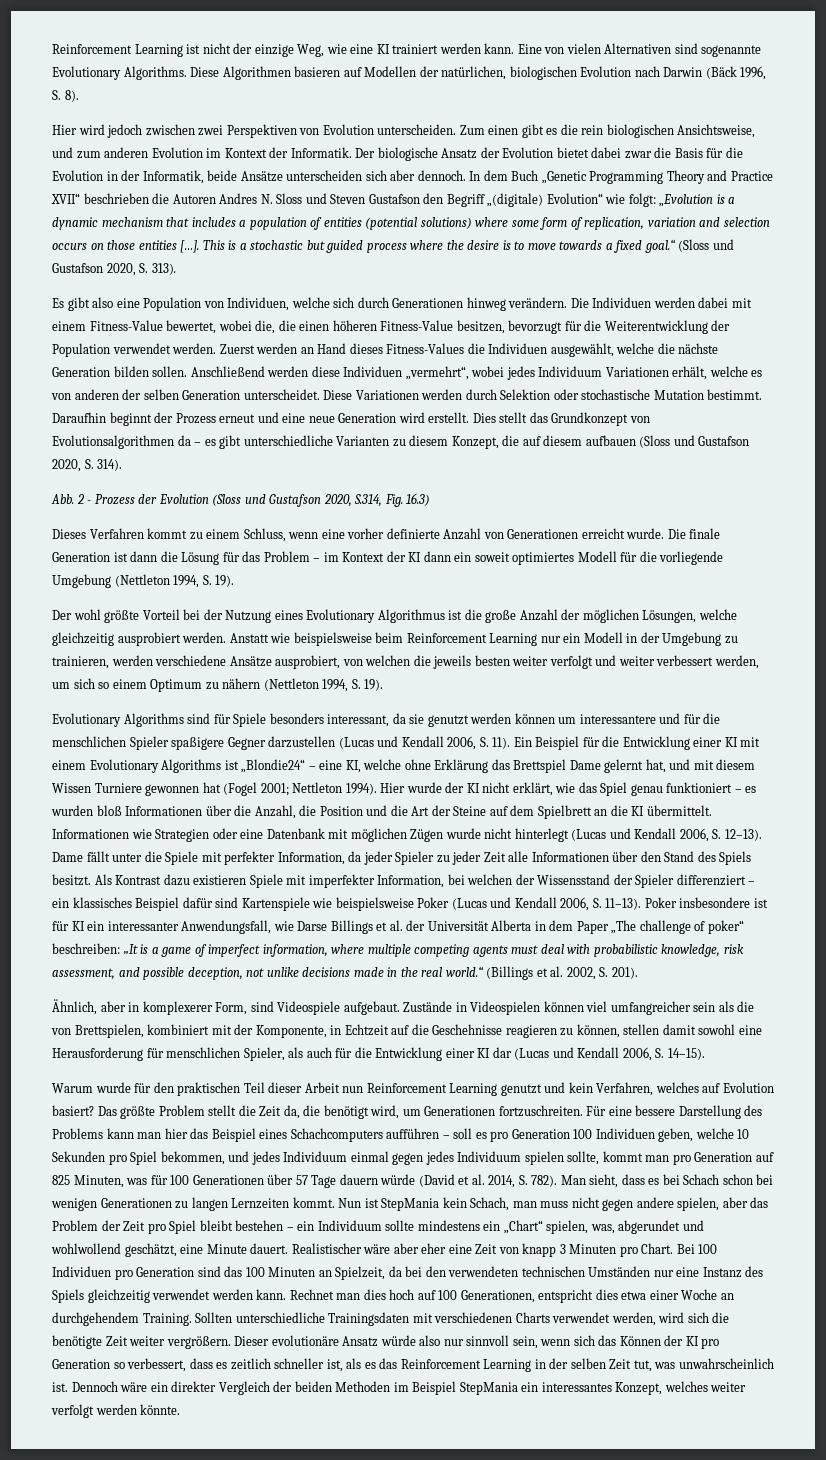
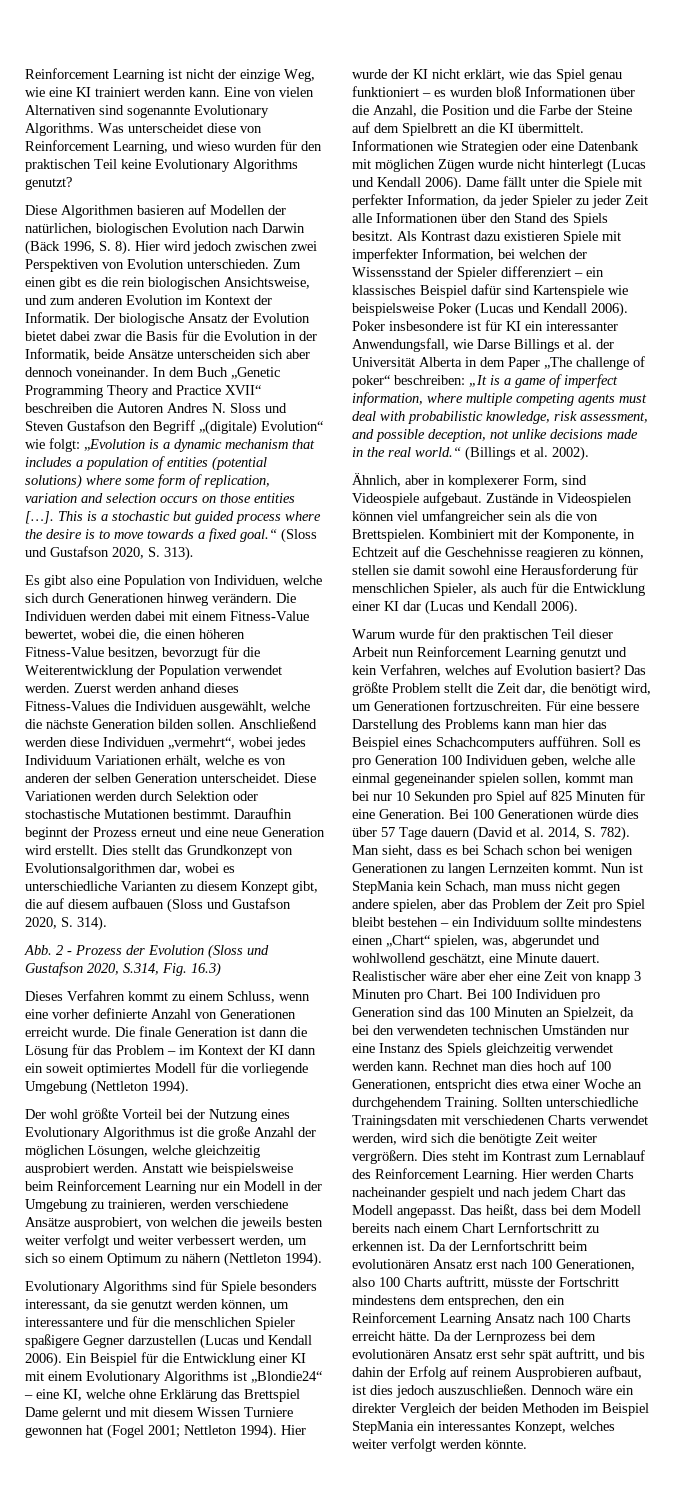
(187, 73) none -> [98,123,262,133] [25,140,322,154] [25,159,298,172] [25,177,72,190] Was unterscheidet diese von Reinforcement Learning, und wieso wurden für den praktischen Teil keine Evolutionary Algorithms genutzt? //
(79, 96) // -> (131, 247) none
[377,124,457,135] unterscheiden. -> [187,259,269,269] unterschieden.
[417,170,466,181] dennoch. -> [25,367,149,377] dennoch voneinander.
[83,193,149,204] beschrieben -> [25,403,93,413] beschreiben
[300,343,347,354] an Hand -> [160,683,201,693] anhand
[653,390,704,400] Mutation -> [104,809,170,819] Mutationen
[177,435,242,449] da – es gibt -> [159,863,235,875] dar, wobei es
[451,436,499,449] Konzept, -> [241,881,318,894] Konzept gibt,
[173,575,235,588] 1994, S. 19). -> [152,1080,189,1095] 1994).
[322,679,384,692] 1994, S. 19). -> [285,1252,322,1267] 1994).
[514,713,555,724] können -> [221,1299,266,1311] können,
[447,736,511,750] 2006, S. 11). -> [25,1352,62,1367] 2006).
[645,759,666,773] hat, -> (101, 1413) none
[411,806,430,816] Art -> [539,105,571,115] Farbe
[679,828,762,842] 2006, S. 12–13). -> [425,176,462,191] 2006).
[560,897,642,911] 2006, S. 11–13). -> [591,302,628,317] 2006).
[566,967,638,980] 2002, S. 201). -> [552,446,589,461] 2002).
[74,1024,210,1038] Brettspielen, kombiniert -> [352,529,494,542] Brettspielen. Kombiniert
(660, 1029) none -> [393,565,409,575] sie
[622,1047,705,1061] 2006, S. 14–15). -> [541,600,578,615] 2006).
[283,1105,300,1119] da, -> [524,683,546,695] dar,
[386,1128,473,1139] aufführen – soll -> [539,736,625,747] aufführen. Soll
[737,1129,750,1139] [52,1151,774,1165] [52,1175,264,1188] 10 Sekunden pro Spiel bekommen, und jedes Individuum einmal gegen jedes Individuum spielen sollte, kommt man pro Generation auf 825 Minuten, was für 100 Generationen -> [615,755,635,765] [352,773,634,786] [352,790,645,804] [352,809,639,819] alle einmal gegeneinander spielen sollen, kommt man bei nur 10 Sekunden pro Spiel auf 825 Minuten für eine Generation. Bei 100 Generationen würde dies
[380,1174,416,1185] würde -> (470, 832) none
[483,1221,501,1231] ein -> [352,935,383,945] einen
[234,1335,720,1349] [52,1358,774,1372] [52,1382,68,1392] Dieser evolutionäre Ansatz würde also nur sinnvoll sein, wenn sich das Können der KI pro Generation so verbessert, dass es zeitlich schneller ist, als es das Reinforcement Learning in der selben Zeit tut, was unwahrscheinlich ist. -> [422,1150,645,1161] [352,1168,634,1182] [352,1187,626,1200] [352,1204,641,1218] [352,1222,599,1233] [352,1240,588,1251] [352,1259,635,1271] [352,1276,619,1289] [352,1295,565,1308] [352,1312,631,1326] [352,1331,596,1344] [352,1348,645,1362] [352,1366,642,1380] [352,1384,527,1398] Dies steht im Kontrast zum Lernablauf des Reinforcement Learning. Hier werden Charts nacheinander gespielt und nach jedem Chart das Modell angepasst. Das heißt, dass bei dem Modell bereits nach einem Chart Lernfortschritt zu erkennen ist. Da der Lernfortschritt beim evolutionären Ansatz erst nach 100 Generationen, also 100 Charts auftritt, müsste der Fortschritt mindestens dem entsprechen, den ein Reinforcement Learning Ansatz nach 100 Charts erreicht hätte. Da der Lernprozess bei dem evolutionären Ansatz erst sehr spät auftritt, und bis dahin der Erfolg auf reinem Ausprobieren aufbaut, ist dies jedoch auszuschließen.

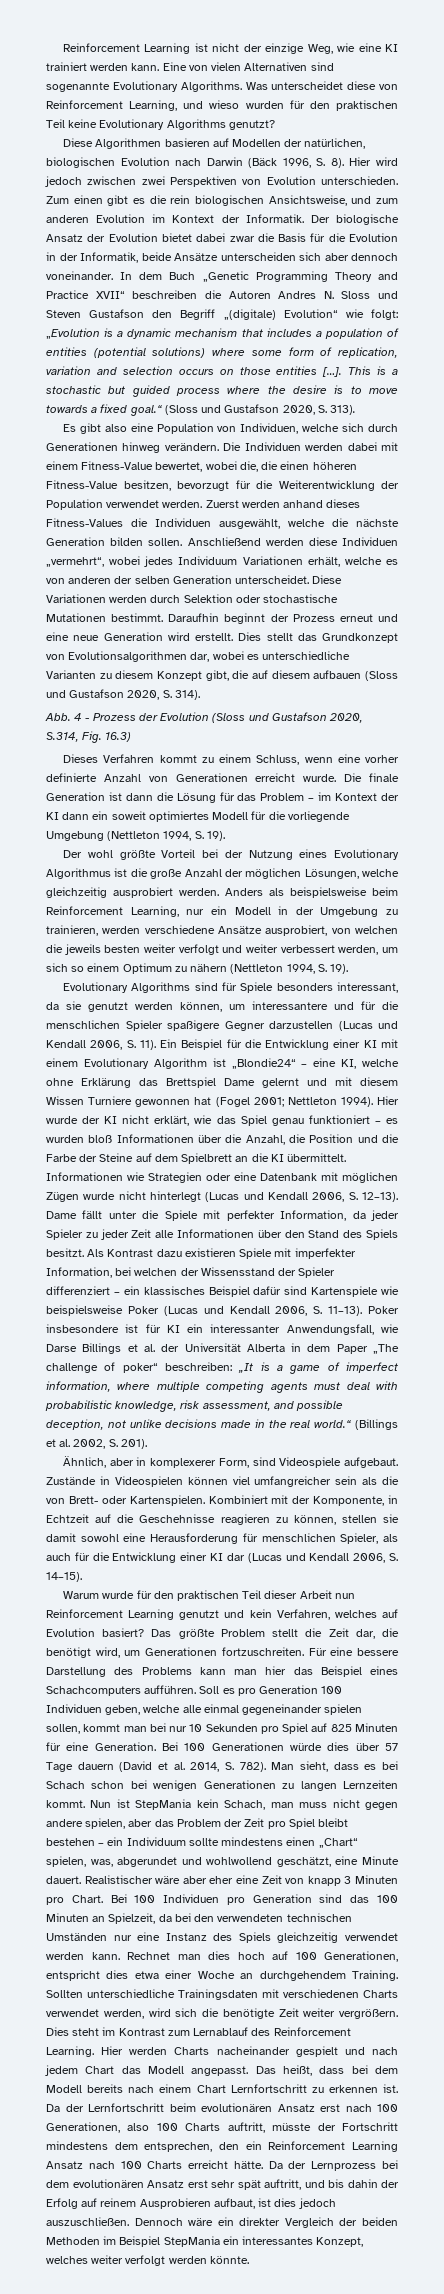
[56,945,63,955] 2 -> [74,713,83,721] 4
[152,1080,189,1095] 1994). -> [163,831,225,841] 1994, S. 19).
[142,1163,207,1173] Anstatt wie -> [225,888,284,896] Anders als
[145,1181,196,1194] Learning -> [130,906,179,917] Learning,
[285,1252,322,1267] 1994). -> [286,964,349,974] 1994, S. 19).
[25,1352,62,1367] 2006). -> [90,1040,156,1050] 2006, S. 11).
[164,1371,229,1384] Algorithms -> [153,1058,207,1069] Algorithm
[425,176,462,191] 2006). -> [312,1192,398,1202] 2006, S. 12–13).
[591,302,628,317] 2006). -> [275,1306,363,1316] 2006, S. 11–13).
[552,446,589,461] 2002). -> [73,1439,147,1449] 2002, S. 201).
[352,529,425,542] Brettspielen. -> [68,1495,205,1506] Brett- oder Kartenspielen.
[541,600,578,615] 2006). -> [353,1553,398,1563] [46,1572,82,1582] 2006, S. 14–15).

